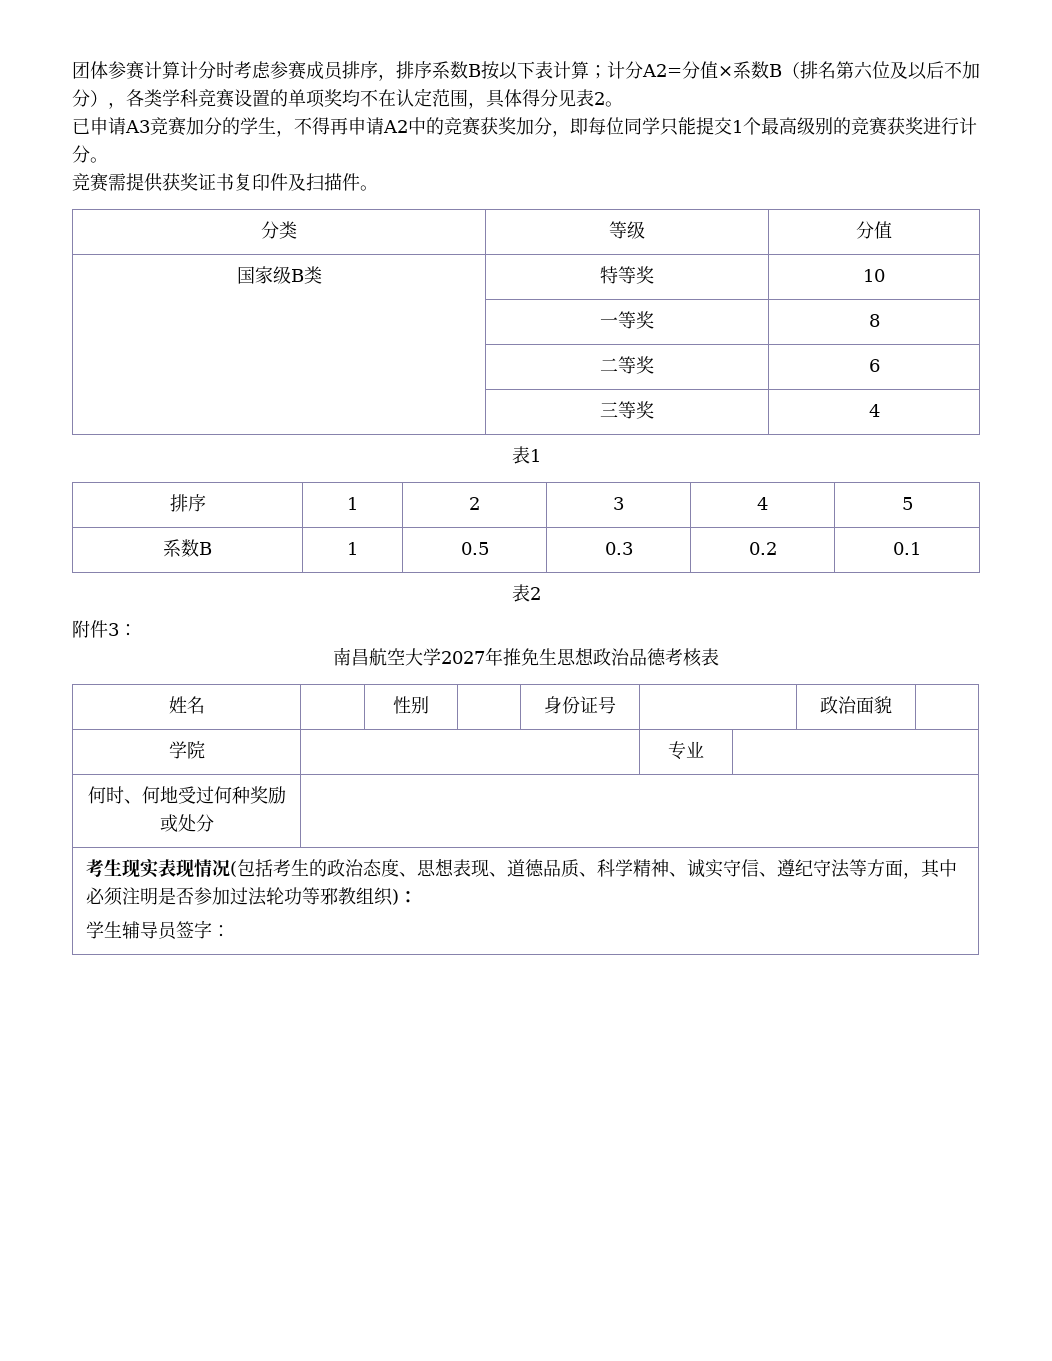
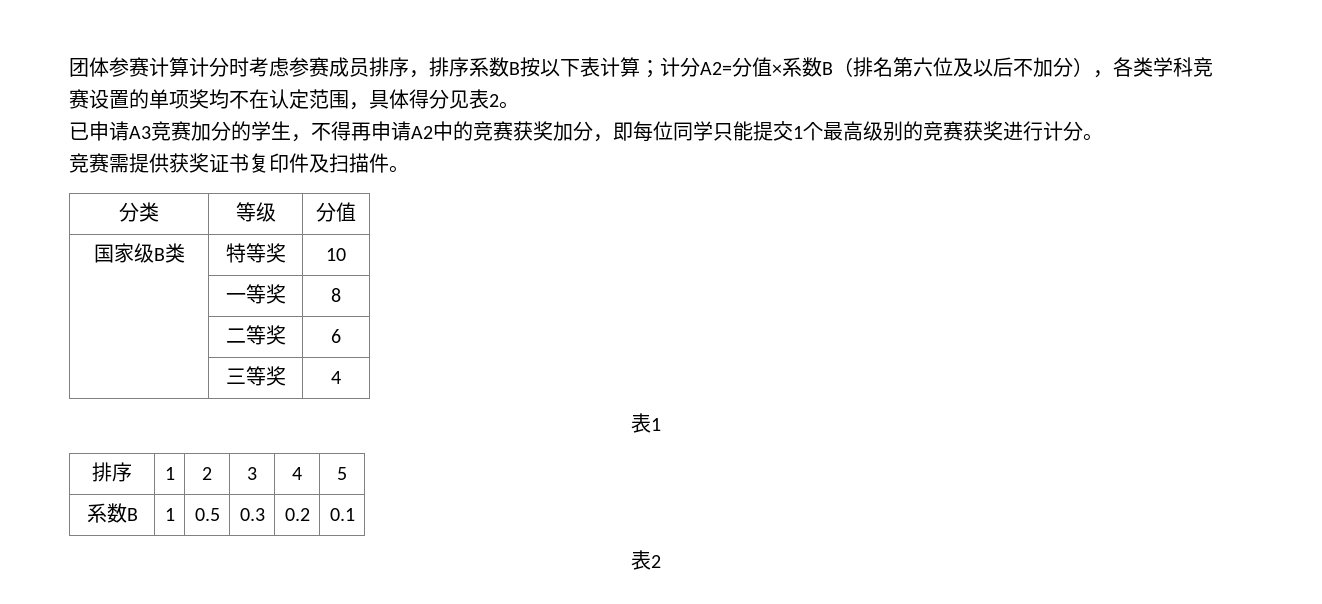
[72,620,137,638] [333,647,719,667] [168,696,205,714] [393,696,429,714] [544,696,616,714] [820,696,892,714] [168,741,205,759] [668,741,704,760] [87,786,286,804] [159,814,214,832] [85,858,957,879] [85,887,417,906] [85,920,230,940] // 附件3： // 南昌航空大学2027年推免生思想政治品德考核表 // 姓名 | | 性别 | | 身份证号 | | 政治面貌 | // 学院 | | 专业 | // 何时、何地受过何种奖励或处分 | // 考生现实表现情况(包括考生的政治态度、思想表现、道德品质、科学精神、诚实守信、遵纪守法等方面，其中必须注明是否参加过法轮功等邪教组织)： // 学生辅导员签字： -> (661, 561) none

